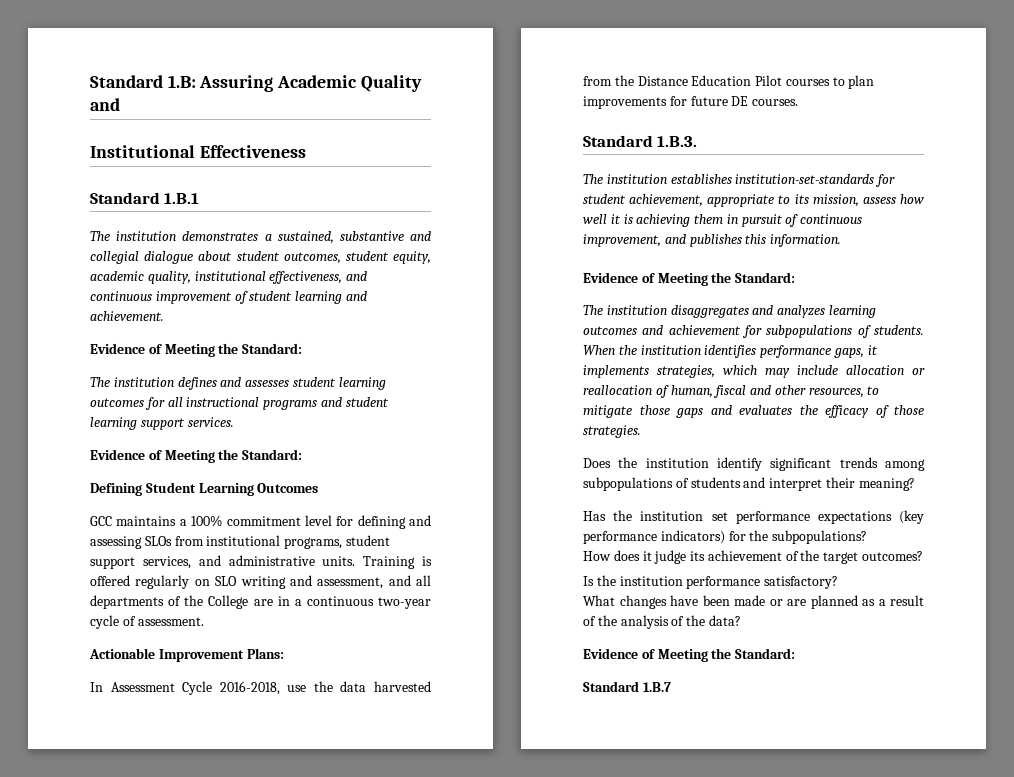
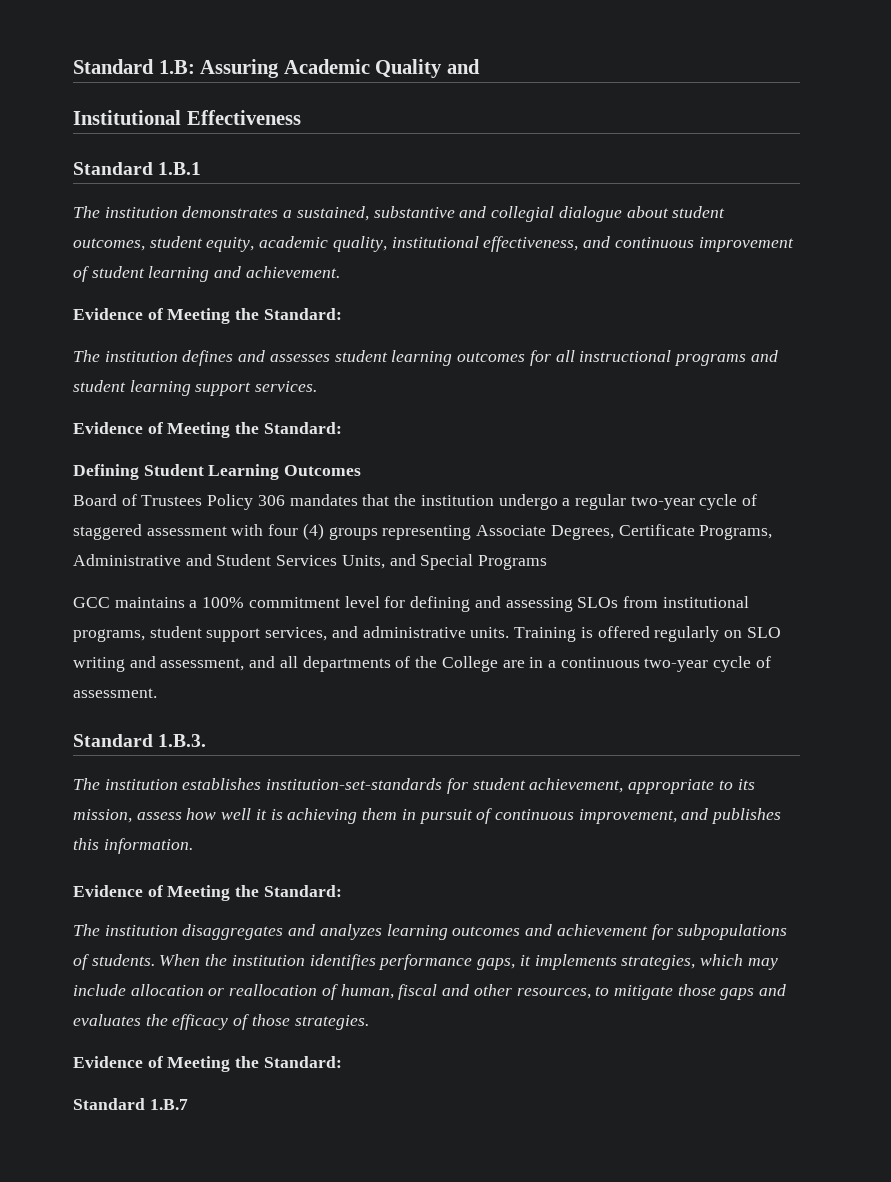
(319, 488) none -> [73,494,758,510] [73,523,773,540] [73,554,548,570] // Board of Trustees Policy 306 mandates that the institution undergo a regular two-year cycle of staggered assessment with four (4) groups representing Associate Degrees, Certificate Programs, Administrative and Student Services Units, and Special Programs
[89,648,284,662] [90,681,431,695] [583,75,875,89] [583,96,799,109] // Actionable Improvement Plans: // In Assessment Cycle 2016-2018, use the data harvested from the Distance Education Pilot courses to plan improvements for future DE courses. -> (157, 693) none
[583,457,925,471] [583,477,915,491] [583,510,924,524] [583,530,868,544] [583,550,924,564] [583,575,839,589] [583,595,924,609] [583,615,741,629] // Does the institution identify significant trends among subpopulations of students and interpret their meaning? // Has the institution set performance expectations (key performance indicators) for the subpopulations? // How does it judge its achievement of the target outcomes? // Is the institution performance satisfactory? // What changes have been made or are planned as a result of the analysis of the data? -> (369, 1022) none

